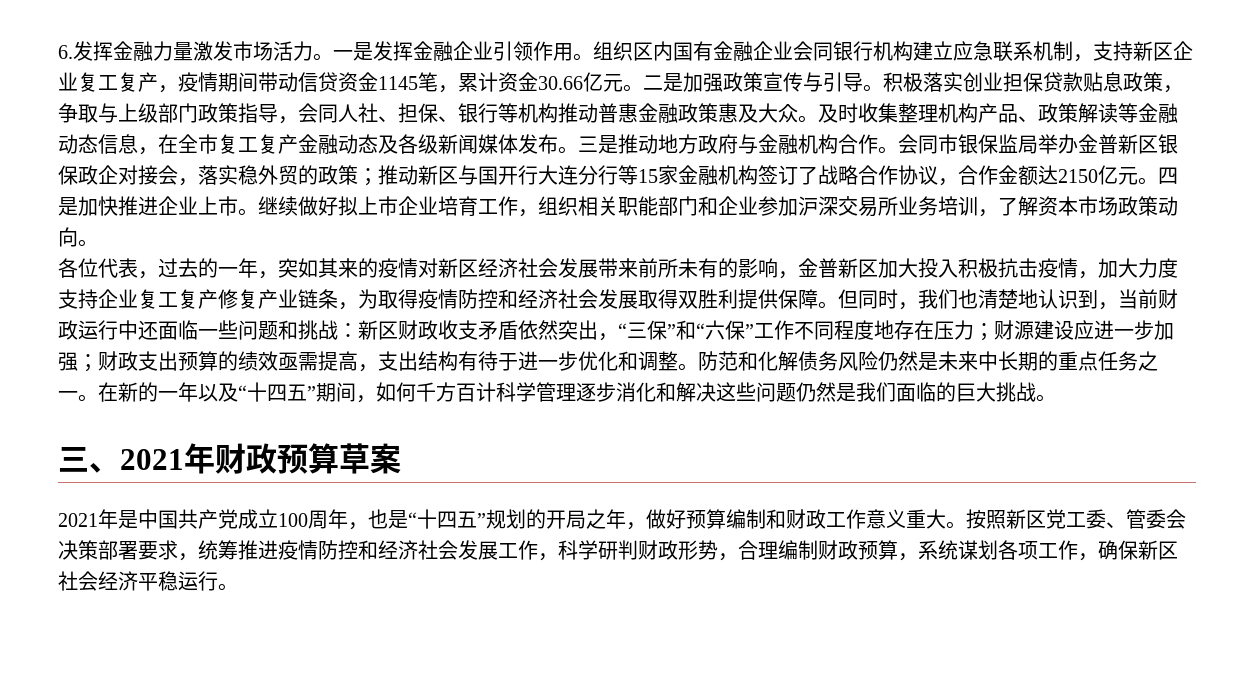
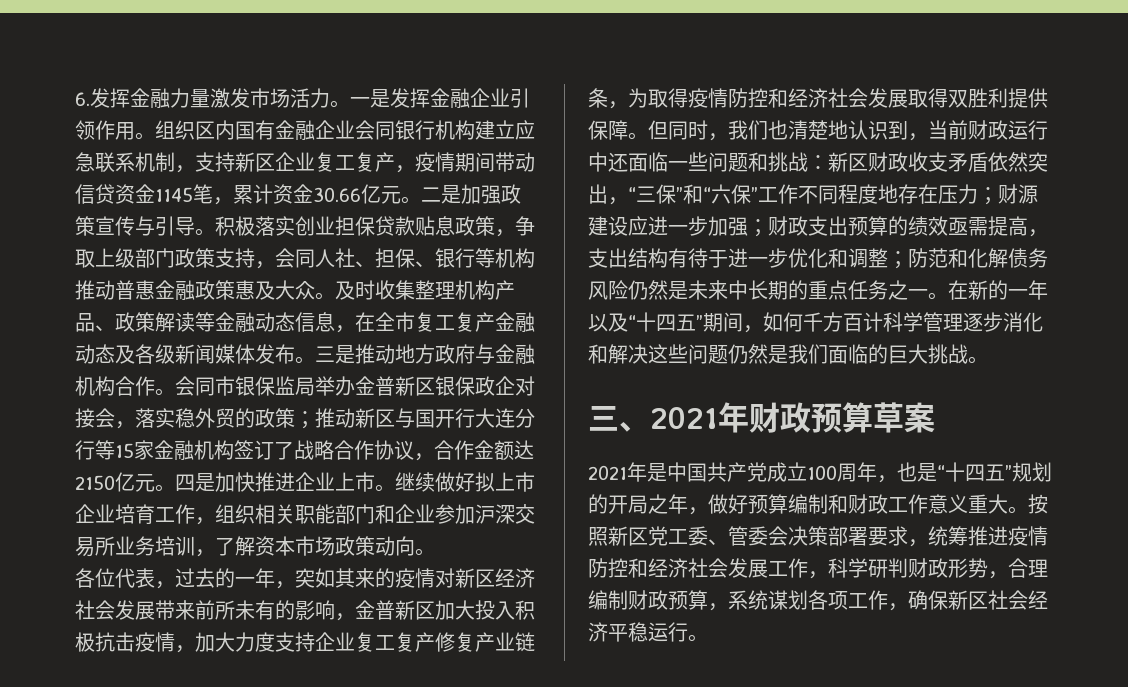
[98,103,118,123] 与 -> (95, 258) none
[238,103,278,123] 指导 -> [215,248,255,268] 支持
[678,363,698,371] 。 -> [888,251,908,269] ；

